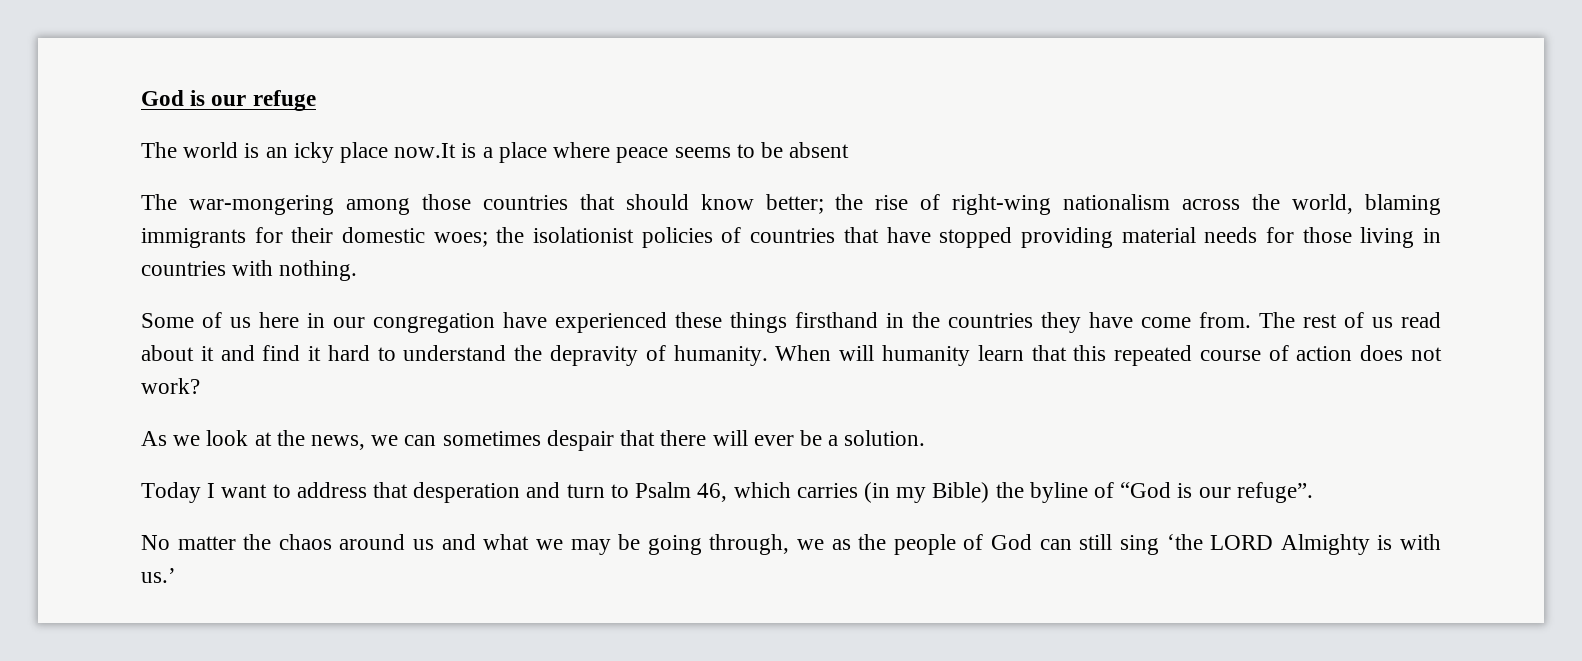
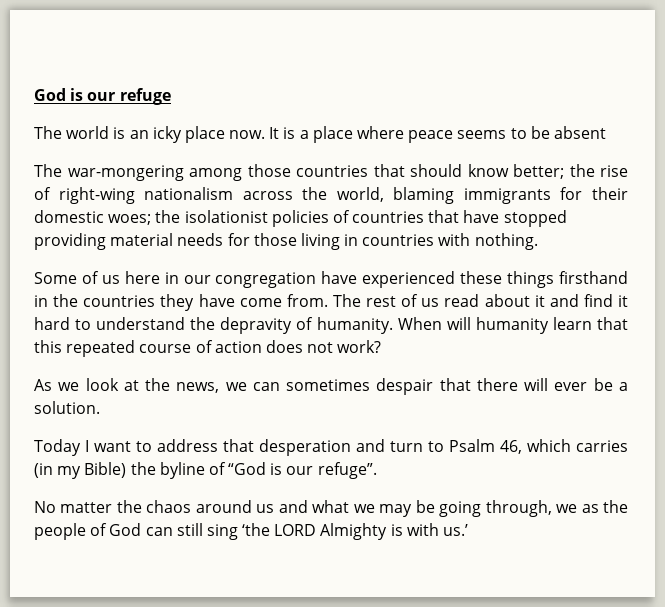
[394,143,457,158] now.It -> [229,127,280,139] now. It

